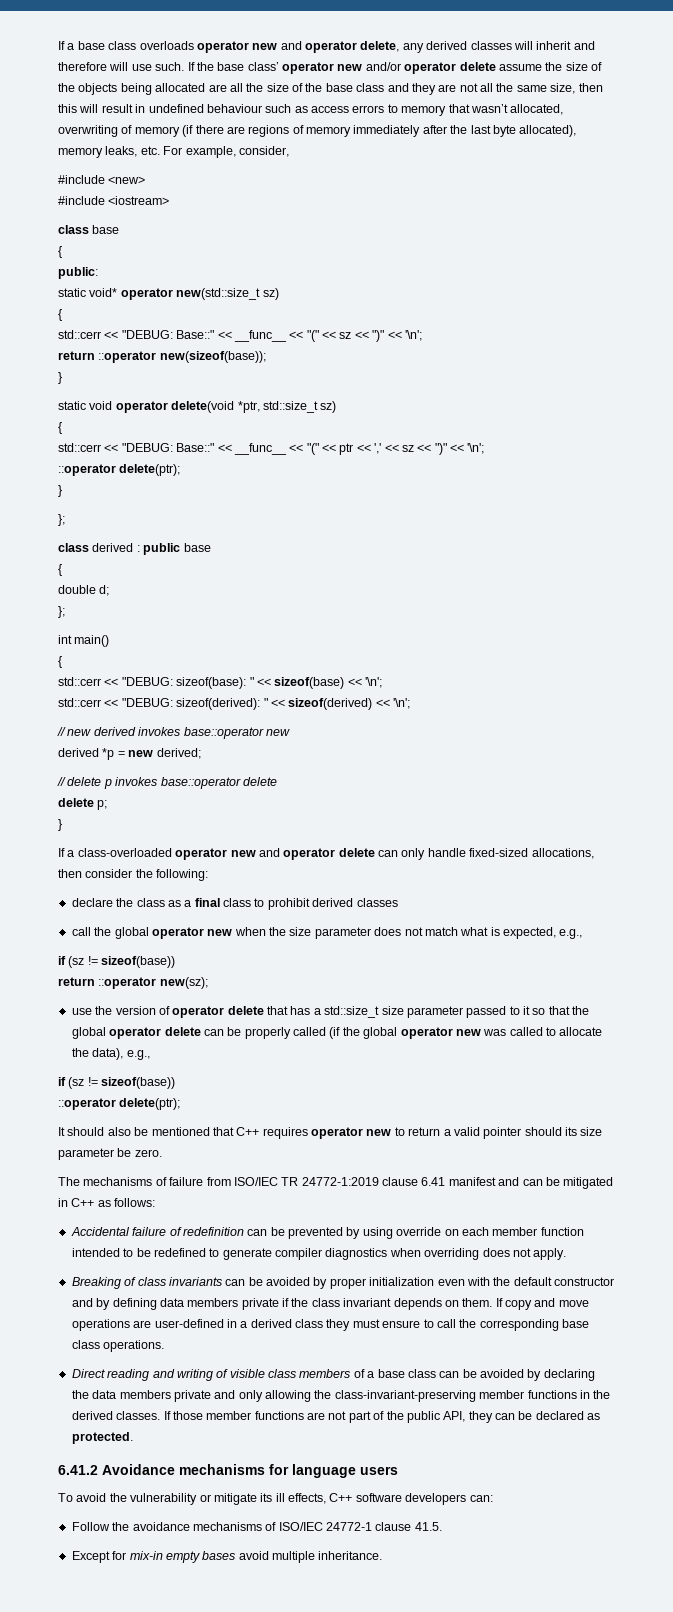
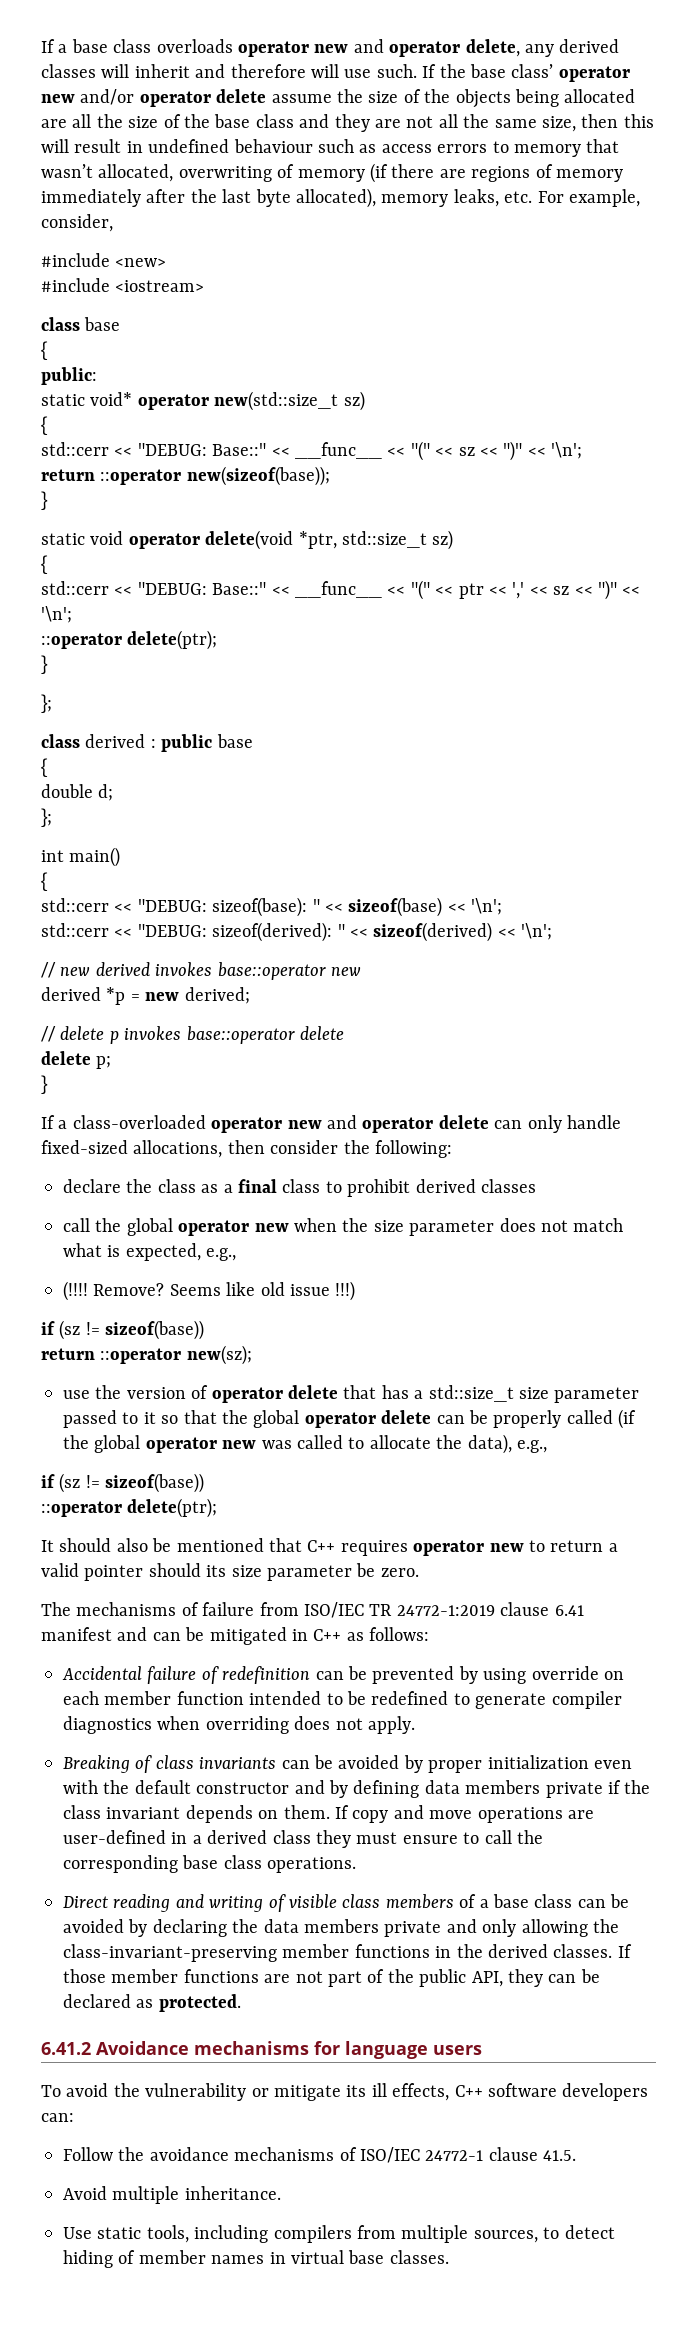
(583, 934) none -> [63,1281,356,1301] // (!!!! Remove? Seems like old issue !!!)
[71,1551,383,1563] Except for mix-in empty bases avoid multiple inheritance. -> [63,2186,281,2204] [63,2225,615,2243] [63,2250,449,2268] Avoid multiple inheritance. // Use static tools, including compilers from multiple sources, to detect hiding of member names in virtual base classes.

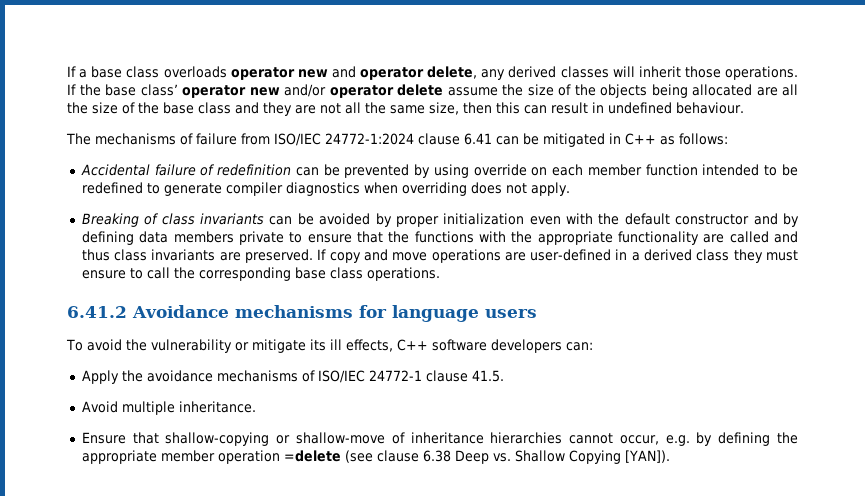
[195,64,417,78] and therefore will use such. -> [684,66,798,80] those operations.
[41,139,69,153] will -> [524,105,547,114] can
[233,139,620,157] [41,163,623,183] [41,188,640,208] [41,214,113,232] [41,253,167,267] [41,278,205,292] [41,317,121,331] [41,341,48,360] [41,367,97,385] [41,391,365,411] [41,416,48,435] [41,441,583,461] [41,466,330,486] [41,491,48,510] [41,530,454,550] [41,555,48,574] [41,580,641,600] [41,606,72,623] [41,630,218,650] [41,655,48,674] [41,694,52,713] [41,734,253,752] [41,758,48,777] [41,784,114,801] [41,808,52,827] [41,847,121,867] [41,872,48,891] [41,897,503,917] [41,922,553,942] [41,962,361,980] [41,987,250,1005] [41,1026,344,1044] [41,1051,112,1069] [41,1075,48,1094] [41,1115,621,1133] [41,1140,452,1158] [63,1179,536,1197] [63,1218,624,1236] [63,1243,237,1261] [63,1281,356,1301] [41,1320,205,1340] [41,1345,252,1365] [63,1385,640,1403] [63,1409,637,1429] [63,1434,547,1454] [41,1473,205,1493] [41,1498,218,1518] [41,1538,618,1556] [41,1563,419,1581] behaviour such as access errors to memory that wasn’t allocated, overwriting of memory (if there are regions of memory immediately after the last byte allocated), memory leaks, etc. For example, consider, // #include <new> // #include <iostream> // class base // { // public: // static void* operator new(std::size_t sz) // { // std::cerr << "DEBUG: Base::" << __func__ << "(" << sz << ")" << '\n'; // return ::operator new(sizeof(base)); // } // static void operator delete(void *ptr, std::size_t sz) // { // std::cerr << "DEBUG: Base::" << __func__ << "(" << ptr << ',' << sz << ")" << '\n'; // ::operator delete(ptr); // } // }; // class derived : public base // { // double d; // }; // int main() // { // std::cerr << "DEBUG: sizeof(base): " << sizeof(base) << '\n'; // std::cerr << "DEBUG: sizeof(derived): " << sizeof(derived) << '\n'; // // new derived invokes base::operator new // derived *p = new derived; // // delete p invokes base::operator delete // delete p; // } // If a class-overloaded operator new and operator delete can only handle fixed-sized allocations, then consider the following: // declare the class as a final class to prohibit derived classes // call the global operator new when the size parameter does not match what is expected, e.g., // (!!!! Remove? Seems like old issue !!!) // if (sz != sizeof(base)) // return ::operator new(sz); // use the version of operator delete that has a std::size_t size parameter passed to it so that the global operator delete can be properly called (if the global operator new was called to allocate the data), e.g., // if (sz != sizeof(base)) // ::operator delete(ptr); // It should also be mentioned that C++ requires operator new to return a valid pointer should its size parameter be zero. -> [676,102,744,114] behaviour.
[369,1602,584,1616] [41,1627,148,1641] TR 24772-1:2019 clause 6.41 manifest and -> [325,133,492,145] 24772-1:2024 clause 6.41
[607,1780,651,1794] [63,1805,330,1823] if the class invariant depends on them. -> [289,231,798,245] [81,249,314,263] to ensure that the functions with the appropriate functionality are called and thus class invariants are preserved.
[63,1894,630,1912] [63,1919,619,1937] [63,1944,632,1962] [63,1969,600,1987] [63,1994,241,2012] // Direct reading and writing of visible class members of a base class can be avoided by declaring the data members private and only allowing the class-invariant-preserving member functions in the derived classes. If those member functions are not part of the public API, they can be declared as protected. -> (440, 274) none
[63,2147,113,2161] Follow -> [81,370,119,384] Apply
[63,2225,615,2243] [63,2250,449,2268] Use static tools, including compilers from multiple sources, to detect hiding of member names in virtual base classes. -> [81,432,798,446] [81,450,670,464] Ensure that shallow-copying or shallow-move of inheritance hierarchies cannot occur, e.g. by defining the appropriate member operation =delete (see clause 6.38 Deep vs. Shallow Copying [YAN]).

